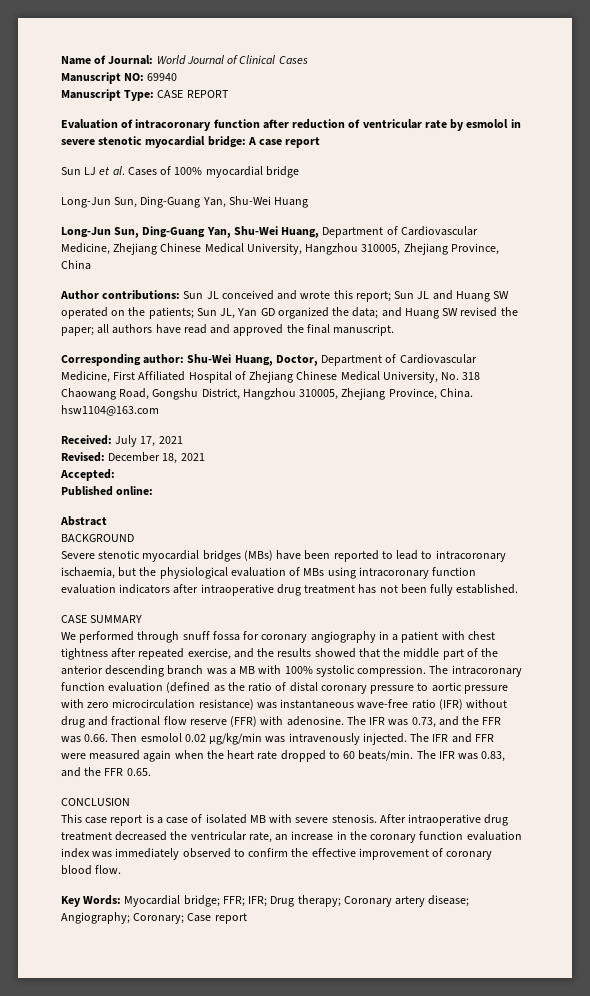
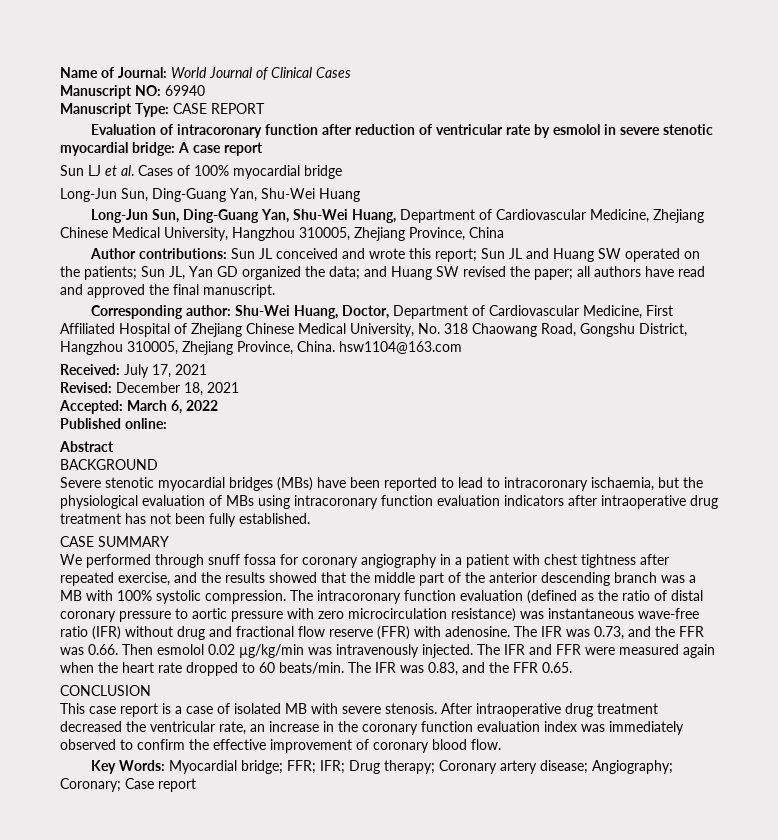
(115, 475) none -> [127,400,218,414] March 6, 2022

